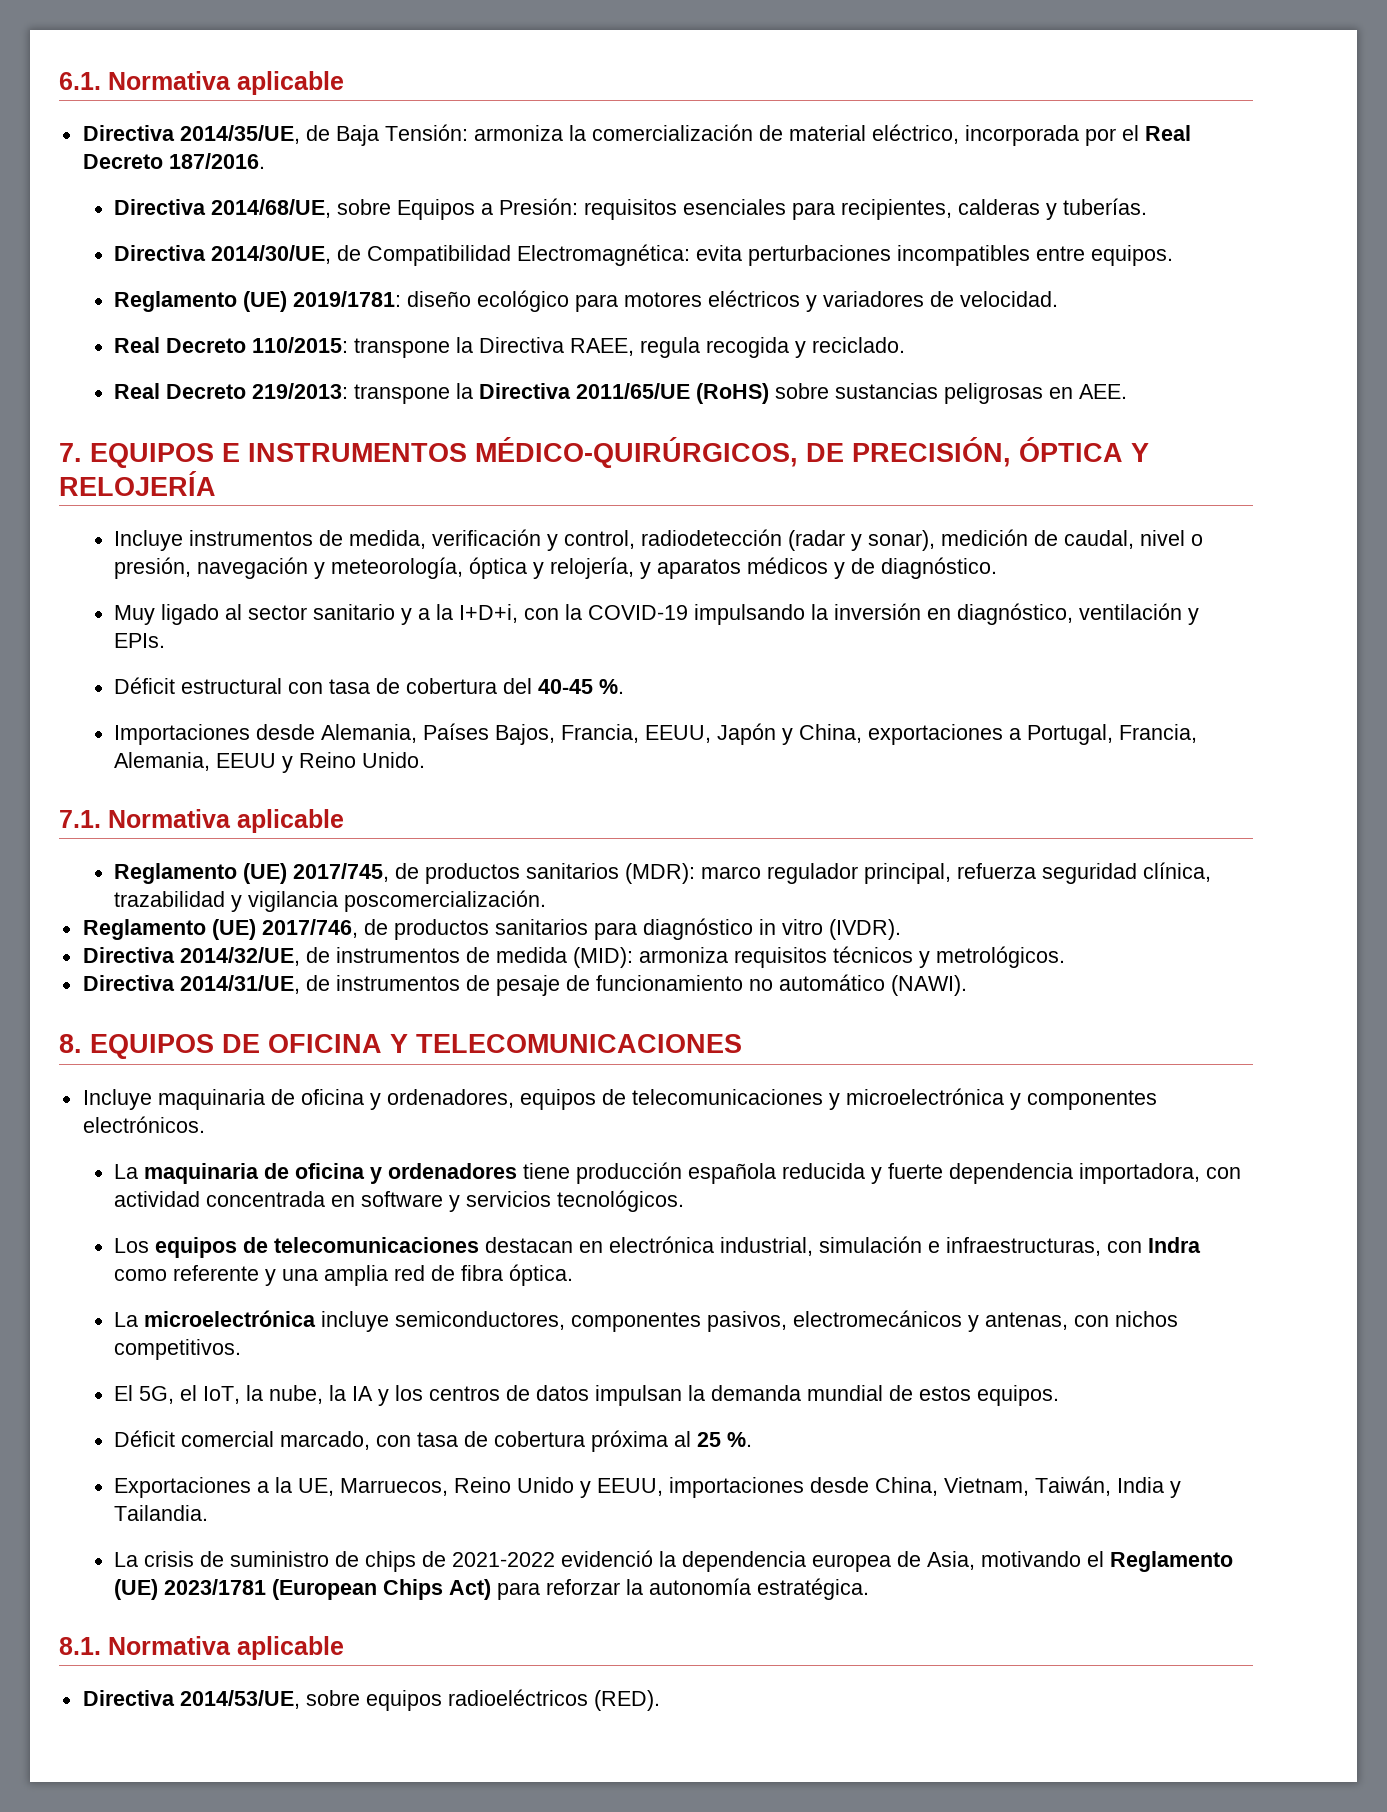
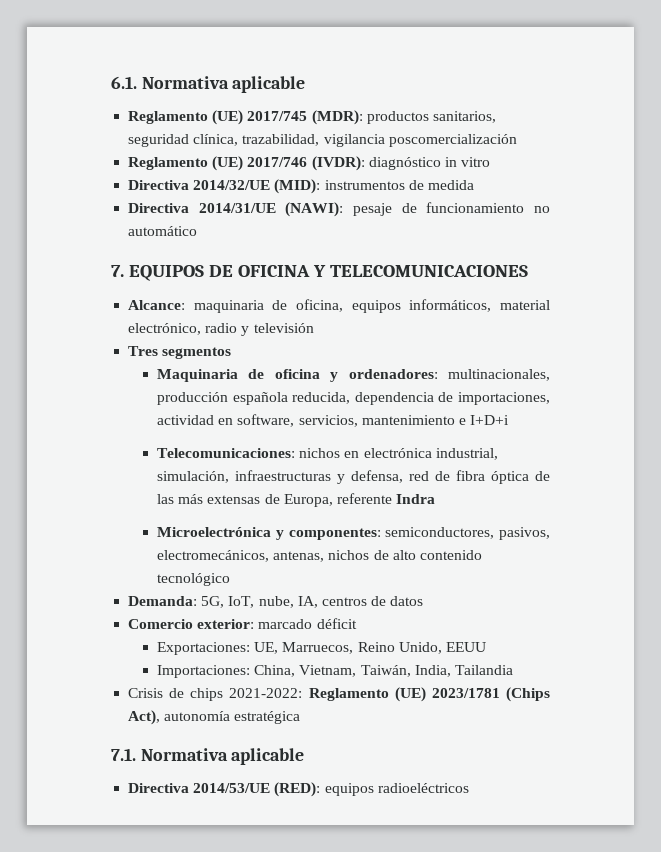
[82,124,1191,146] [82,153,265,169] [114,198,1148,220] [114,244,1174,266] [114,290,1059,312] [114,337,906,358] [114,383,1128,404] [59,437,1149,468] [59,471,216,496] [114,529,1204,551] [114,557,998,579] [114,603,1200,625] [114,633,166,648] [114,677,625,694] [114,723,1198,745] [114,752,426,773] [59,809,344,833] [114,862,1212,884] [114,890,547,912] [82,919,637,940] Directiva 2014/35/UE, de Baja Tensión: armoniza la comercialización de material eléctrico, incorporada por el Real Decreto 187/2016. // Directiva 2014/68/UE, sobre Equipos a Presión: requisitos esenciales para recipientes, calderas y tuberías. // Directiva 2014/30/UE, de Compatibilidad Electromagnética: evita perturbaciones incompatibles entre equipos. // Reglamento (UE) 2019/1781: diseño ecológico para motores eléctricos y variadores de velocidad. // Real Decreto 110/2015: transpone la Directiva RAEE, regula recogida y reciclado. // Real Decreto 219/2013: transpone la Directiva 2011/65/UE (RoHS) sobre sustancias peligrosas en AEE. // 7. EQUIPOS E INSTRUMENTOS MÉDICO-QUIRÚRGICOS, DE PRECISIÓN, ÓPTICA Y RELOJERÍA // Incluye instrumentos de medida, verificación y control, radiodetección (radar y sonar), medición de caudal, nivel o presión, navegación y meteorología, óptica y relojería, y aparatos médicos y de diagnóstico. // Muy ligado al sector sanitario y a la I+D+i, con la COVID-19 impulsando la inversión en diagnóstico, ventilación y EPIs. // Déficit estructural con tasa de cobertura del 40-45 %. // Importaciones desde Alemania, Países Bajos, Francia, EEUU, Japón y China, exportaciones a Portugal, Francia, Alemania, EEUU y Reino Unido. // 7.1. Normativa aplicable // Reglamento (UE) 2017/745, de productos sanitarios (MDR): marco regulador principal, refuerza seguridad clínica, trazabilidad y vigilancia poscomercialización. // Reglamento (UE) 2017/746, de productos sanitarios para -> [128,110,496,125] [128,134,517,147] [128,156,365,171] Reglamento (UE) 2017/745 (MDR): productos sanitarios, seguridad clínica, trazabilidad, vigilancia poscomercialización // Reglamento (UE) 2017/746 (IVDR):
[828,919,901,940] [82,947,330,966] (IVDR). // Directiva 2014/32/UE, de -> [128,179,321,194] // Directiva 2014/32/UE (MID):
[572,946,1065,968] [82,975,490,994] (MID): armoniza requisitos técnicos y metrológicos. // Directiva 2014/31/UE, de instrumentos de -> [128,202,344,217] // Directiva 2014/31/UE (NAWI):
[890,975,967,996] [59,1034,82,1053] (NAWI). // 8. -> [111,265,124,277] // 7.
[82,1088,1157,1110] [82,1116,205,1133] [114,1162,1242,1184] [114,1190,685,1212] [114,1236,1202,1258] [114,1264,574,1286] [114,1310,1179,1332] [114,1339,242,1360] [114,1385,1060,1406] [114,1430,753,1452] [114,1476,1182,1498] [114,1505,209,1521] [114,1550,1234,1572] [114,1578,870,1600] [59,1636,344,1660] [82,1690,360,1709] Incluye maquinaria de oficina y ordenadores, equipos de telecomunicaciones y microelectrónica y componentes electrónicos. // La maquinaria de oficina y ordenadores tiene producción española reducida y fuerte dependencia importadora, con actividad concentrada en software y servicios tecnológicos. // Los equipos de telecomunicaciones destacan en electrónica industrial, simulación e infraestructuras, con Indra como referente y una amplia red de fibra óptica. // La microelectrónica incluye semiconductores, componentes pasivos, electromecánicos y antenas, con nichos competitivos. // El 5G, el IoT, la nube, la IA y los centros de datos impulsan la demanda mundial de estos equipos. // Déficit comercial marcado, con tasa de cobertura próxima al 25 %. // Exportaciones a la UE, Marruecos, Reino Unido y EEUU, importaciones desde China, Vietnam, Taiwán, India y Tailandia. // La crisis de suministro de chips de 2021-2022 evidenció la dependencia europea de Asia, motivando el Reglamento (UE) 2023/1781 (European Chips Act) para reforzar la autonomía estratégica. // 8.1. Normativa aplicable // Directiva 2014/53/UE, sobre -> [128,299,550,313] [128,323,314,336] [128,346,232,359] [157,369,550,382] [157,392,550,405] [157,414,510,427] [157,448,498,460] [157,470,550,484] [157,493,436,507] [157,527,550,540] [157,550,482,562] [157,573,231,586] [128,596,424,608] [128,618,357,629] [157,642,486,655] [157,665,513,678] [128,687,550,702] [128,710,301,725] [111,748,305,765] [128,782,321,797] Alcance: maquinaria de oficina, equipos informáticos, material electrónico, radio y televisión // Tres segmentos // Maquinaria de oficina y ordenadores: multinacionales, producción española reducida, dependencia de importaciones, actividad en software, servicios, mantenimiento e I+D+i // Telecomunicaciones: nichos en electrónica industrial, simulación, infraestructuras y defensa, red de fibra óptica de las más extensas de Europa, referente Indra // Microelectrónica y componentes: semiconductores, pasivos, electromecánicos, antenas, nichos de alto contenido tecnológico // Demanda: 5G, IoT, nube, IA, centros de datos // Comercio exterior: marcado déficit // Exportaciones: UE, Marruecos, Reino Unido, EEUU // Importaciones: China, Vietnam, Taiwán, India, Tailandia // Crisis de chips 2021-2022: Reglamento (UE) 2023/1781 (Chips Act), autonomía estratégica // 7.1. Normativa aplicable // Directiva 2014/53/UE (RED):
[593,1690,660,1711] (RED). -> (469, 788) none

